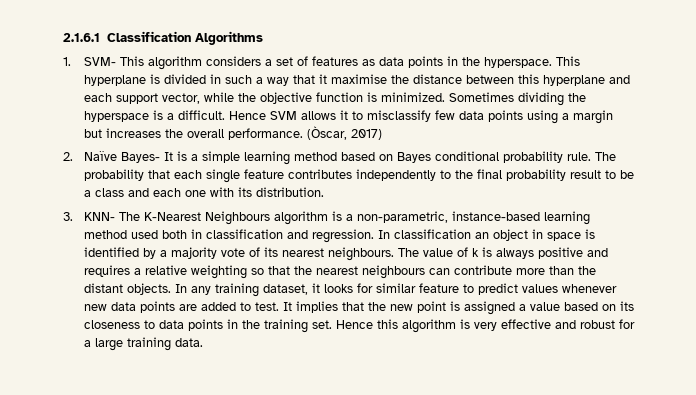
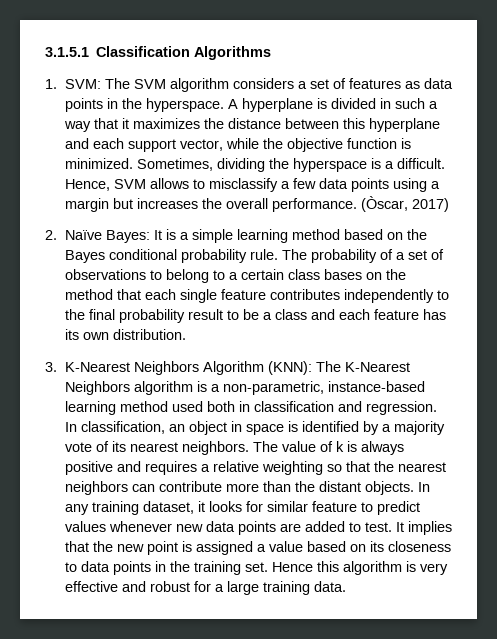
[63,33,100,42] 2.1.6.1 -> [45,47,89,57] 3.1.5.1
[84,56,145,66] SVM- This -> [64,78,166,89] SVM: The SVM
[556,56,581,66] This -> [227,99,238,109] A
[331,74,388,84] maximise -> [132,118,200,129] maximizes
[449,92,515,102] Sometimes -> [136,158,213,171] Sometimes,
[229,111,267,120] Hence -> [64,179,110,191] Hence,
[340,110,349,120] it -> (189, 183) none
(432, 116) none -> [280,181,290,189] a
[121,152,161,163] Bayes- -> [105,230,150,243] Bayes:
(394, 157) none -> [406,229,427,240] the
(145, 175) none -> [379,249,444,260] [64,269,406,283] [64,289,113,300] of a set of observations to belong to a certain class bases on the method
[185,187,325,197] [63,212,116,221] one with its distribution. // 3. KNN- -> [373,309,446,320] [64,329,186,340] [45,361,312,375] feature has its own distribution. // 3. K-Nearest Neighbors Algorithm (KNN):
[205,211,271,225] Neighbours -> [64,381,130,395] Neighbors
[394,229,472,239] classification -> [80,421,165,434] classification,
[328,247,395,261] neighbours. -> [181,441,249,455] neighbors.
[362,265,426,279] neighbours -> [64,481,128,495] neighbors

